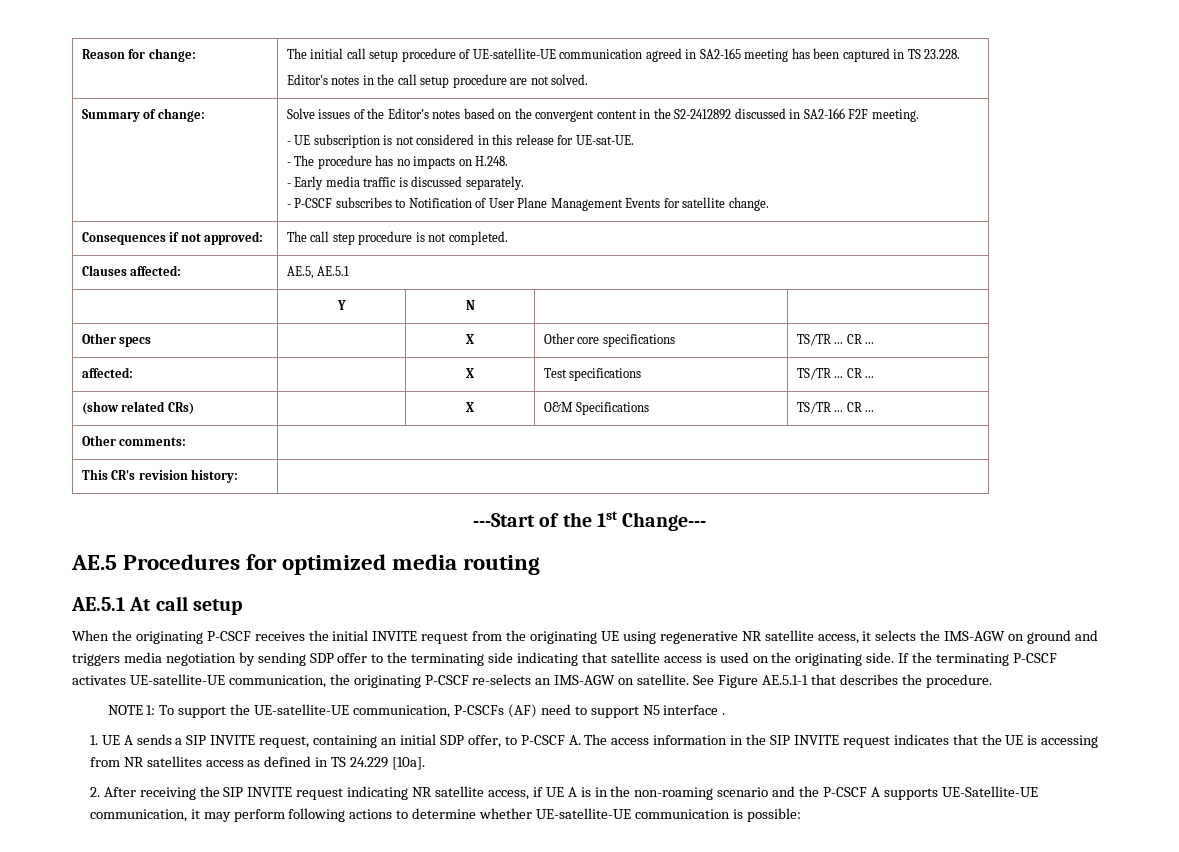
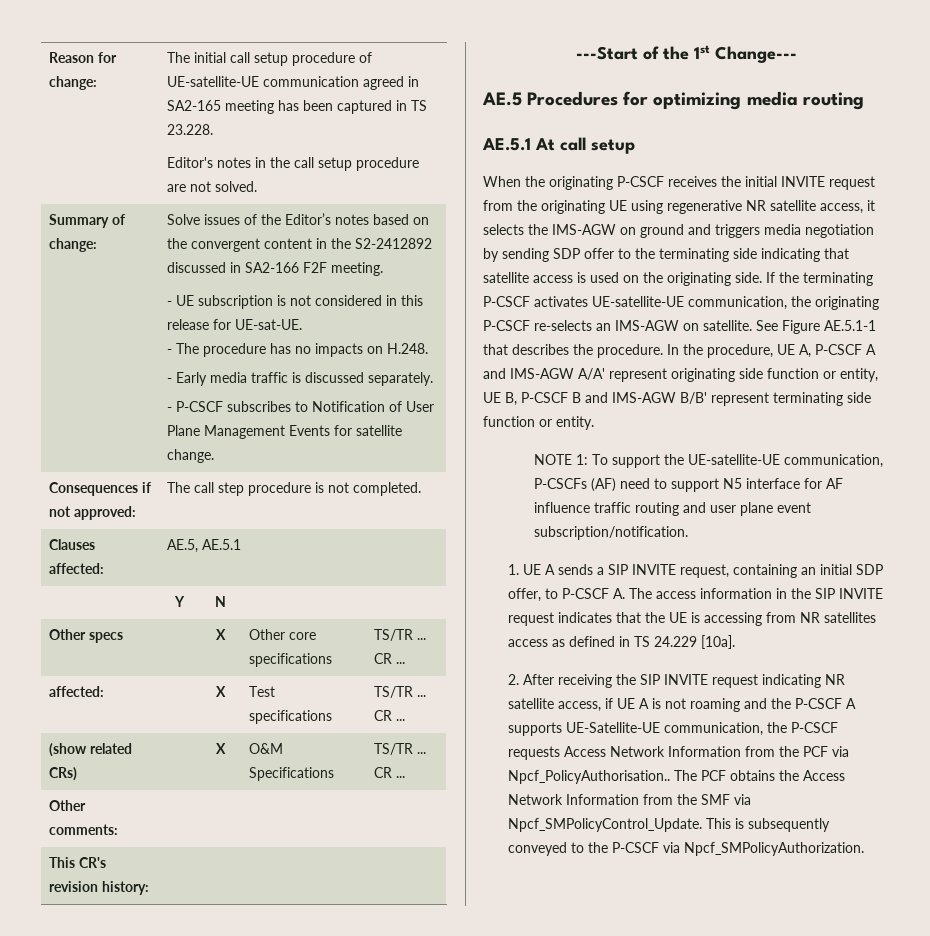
[282,554,387,575] optimized -> [653,92,742,110] optimizing
(992, 681) none -> [667,344,876,358] [483,368,878,382] [483,392,871,406] [483,416,594,430] In the procedure, UE A, P-CSCF A and IMS-AGW A/A' represent originating side function or entity, UE B, P-CSCF B and IMS-AGW B/B' represent terminating side function or entity.
[722,713,726,715] . -> [803,478,843,489] [533,502,811,516] [533,526,688,540] for AF influence traffic routing and user plane event subscription/notification.
[594,786,769,800] in the non-roaming scenario -> [665,698,741,712] not roaming
[190,808,801,822] it may perform following actions to determine whether UE-satellite-UE communication is possible: -> [767,722,839,733] [508,746,850,760] [508,770,846,784] [508,794,752,805] [508,818,831,832] [508,842,865,856] the P-CSCF requests Access Network Information from the PCF via Npcf_PolicyAuthorisation.. The PCF obtains the Access Network Information from the SMF via Npcf_SMPolicyControl_Update. This is subsequently conveyed to the P-CSCF via Npcf_SMPolicyAuthorization.

